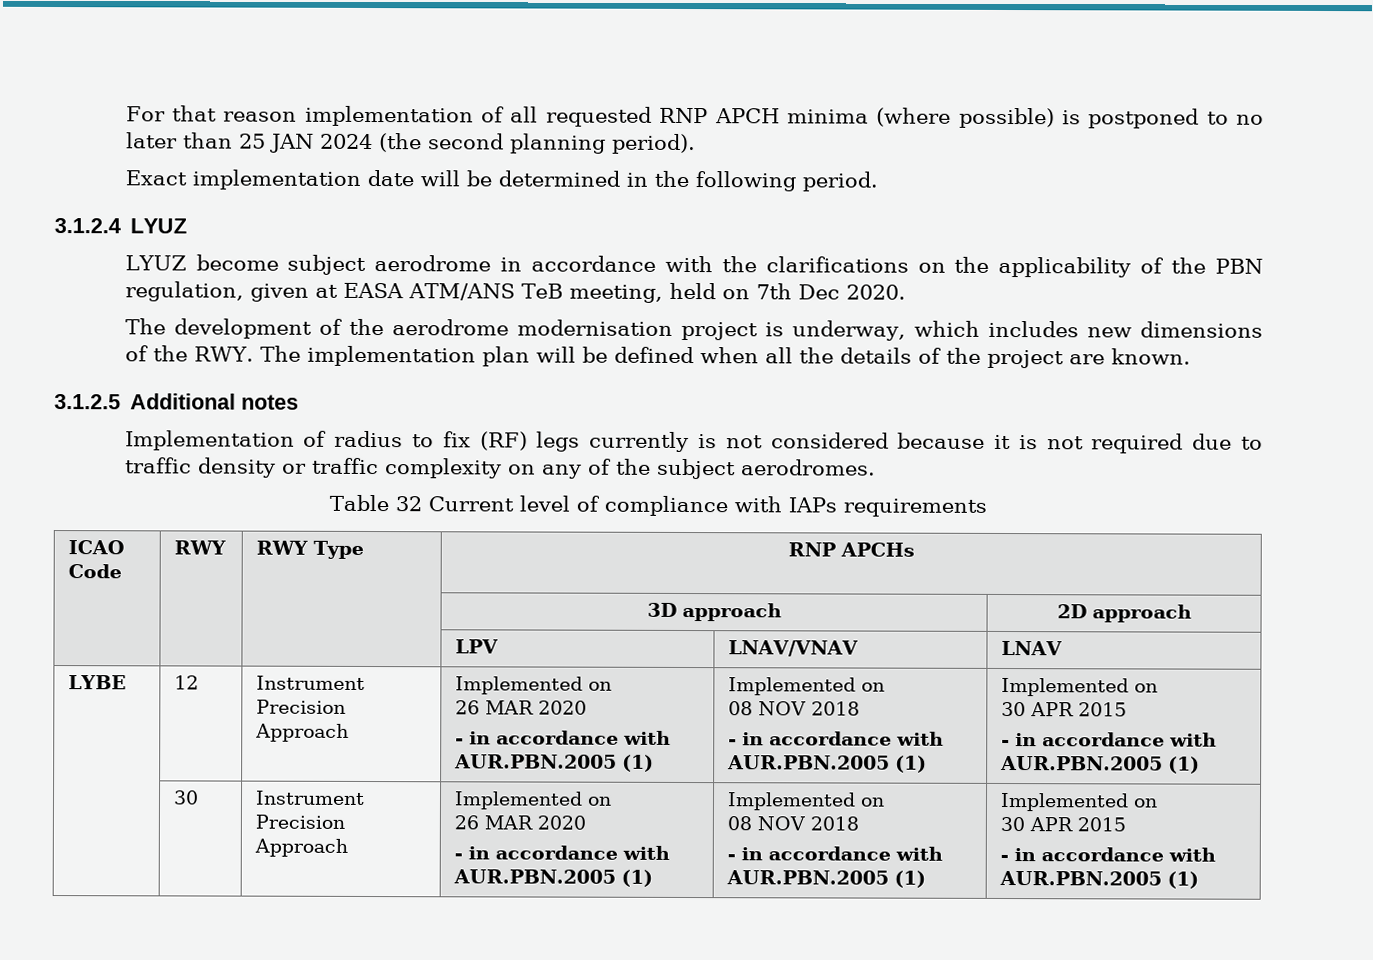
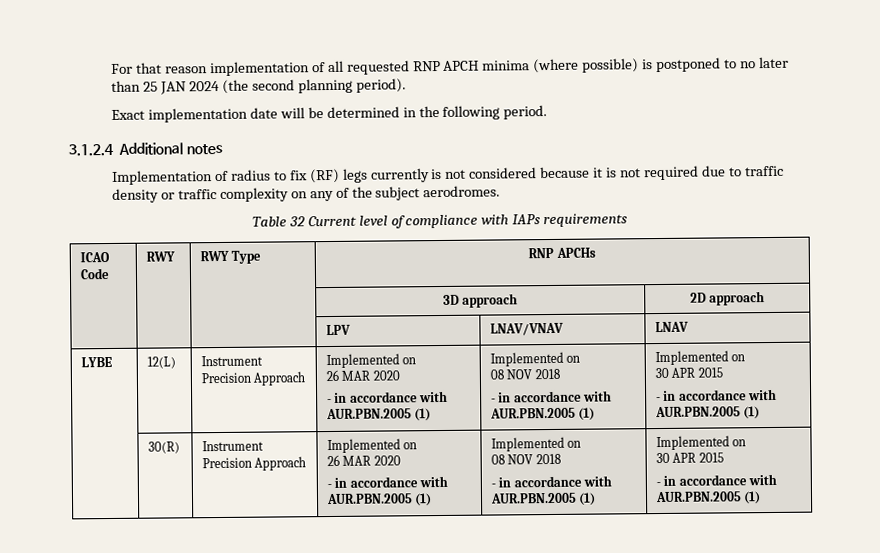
[130,218,188,234] [124,254,1263,278] [124,281,906,303] [124,318,1263,341] [124,345,1191,369] [54,394,121,410] LYUZ // LYUZ become subject aerodrome in accordance with the clarifications on the applicability of the PBN regulation, given at EASA ATM/ANS TeB meeting, held on 7th Dec 2020. // The development of the aerodrome modernisation project is underway, which includes new dimensions of the RWY. The implementation plan will be defined when all the details of the project are known. // 3.1.2.5 -> (114, 150) none
[173,675,199,690] 12 -> [146,356,176,369] 12(L)
[172,790,199,805] 30 -> [147,441,180,454] 30(R)

